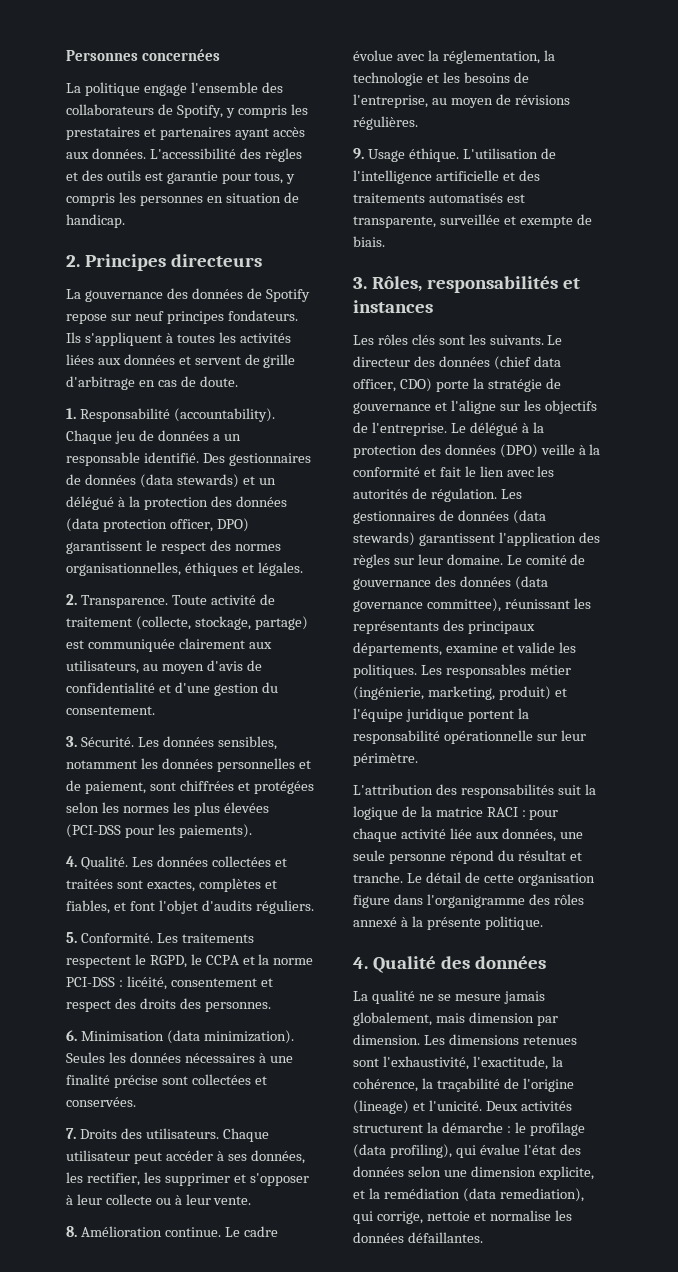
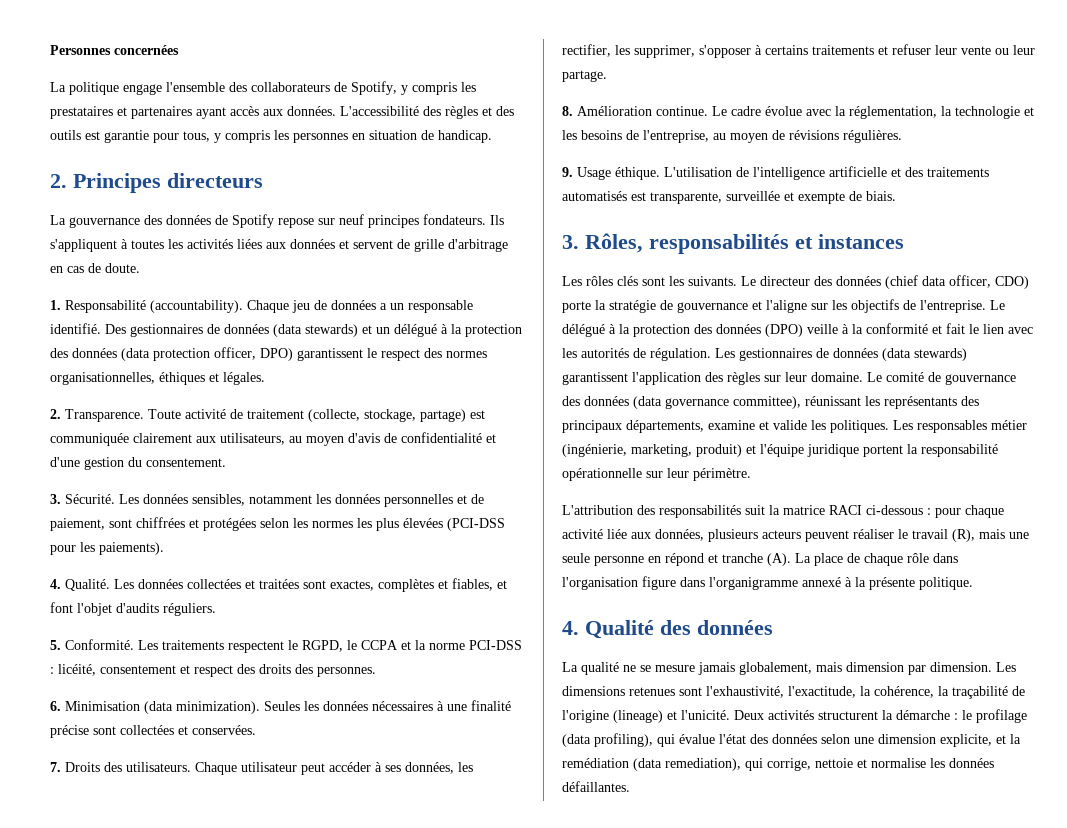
[164,1173,309,1186] [66,1194,252,1205] supprimer et s'opposer à leur collecte ou à leur vente. -> [634,44,1035,58] [562,70,607,82] supprimer, s'opposer à certains traitements et refuser leur vente ou leur partage.
[353,806,432,820] logique de la -> (780, 510) none
(518, 812) none -> [866,505,923,515] ci-dessous
[559,832,583,839] [353,850,582,864] [353,872,595,886] une seule personne répond du résultat et tranche. Le détail de cette organisation -> [708,529,1029,542] [562,553,958,566] [562,577,638,590] plusieurs acteurs peuvent réaliser le travail (R), mais une seule personne en répond et tranche (A). La place de chaque rôle dans l'organisation
[528,894,584,905] des rôles -> (798, 583) none

